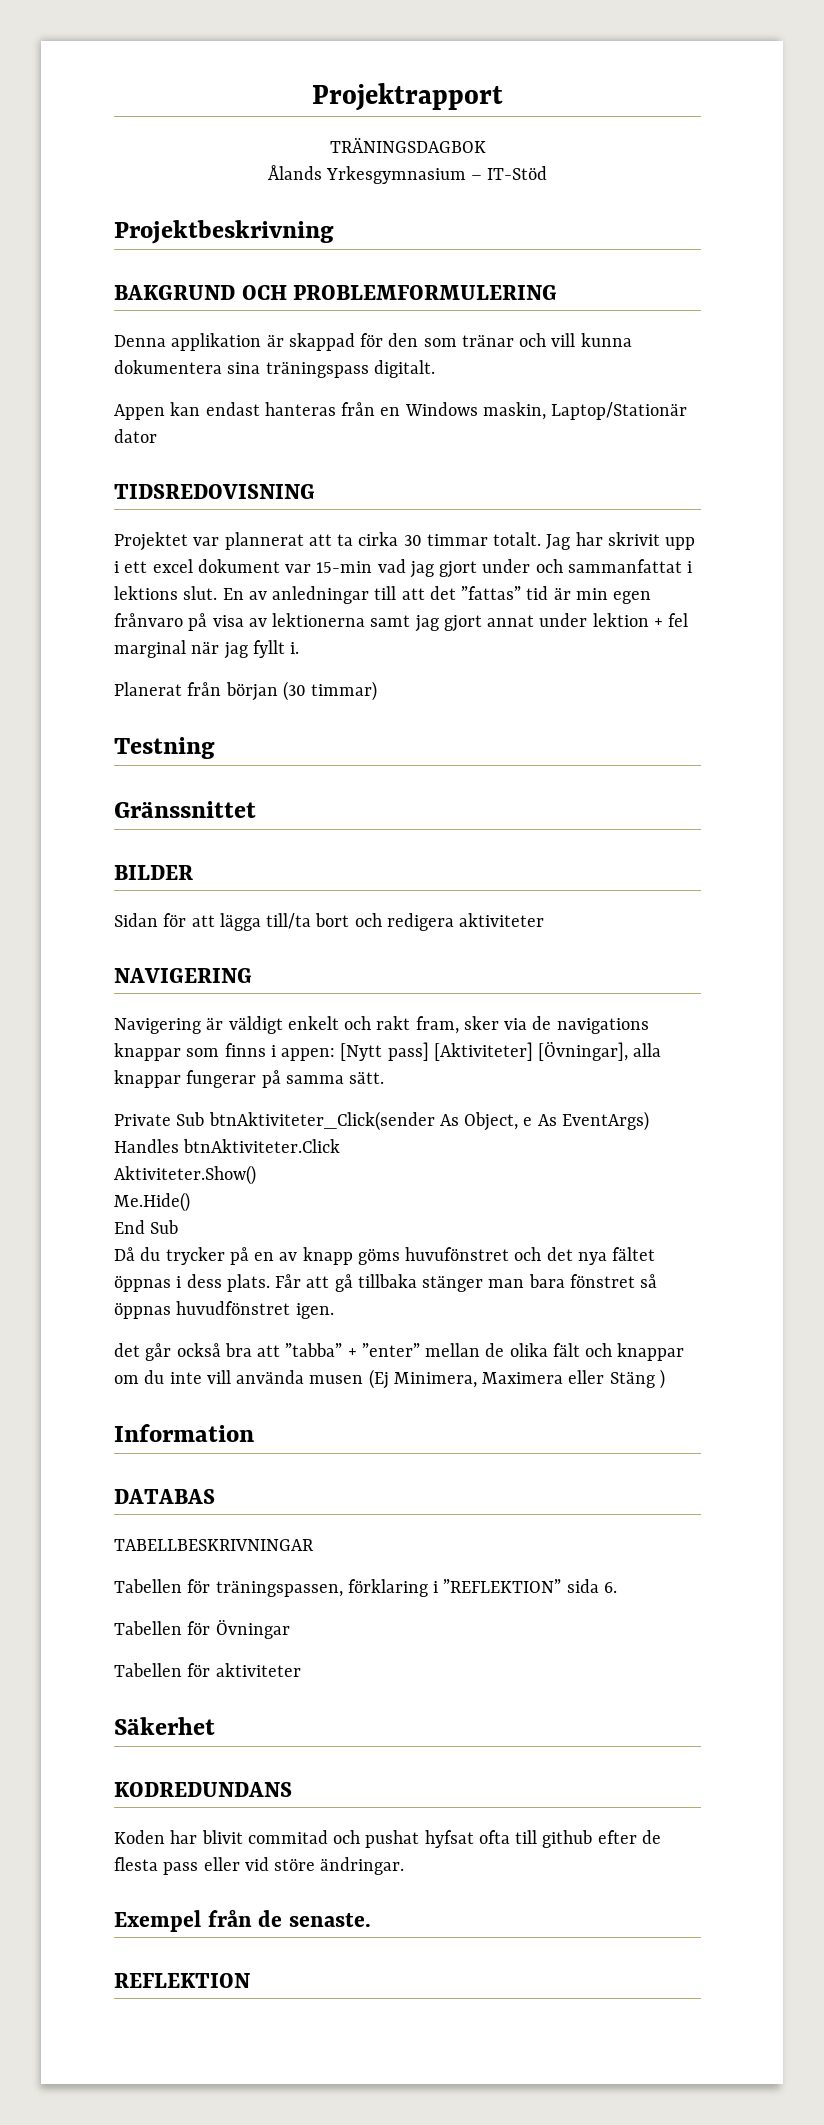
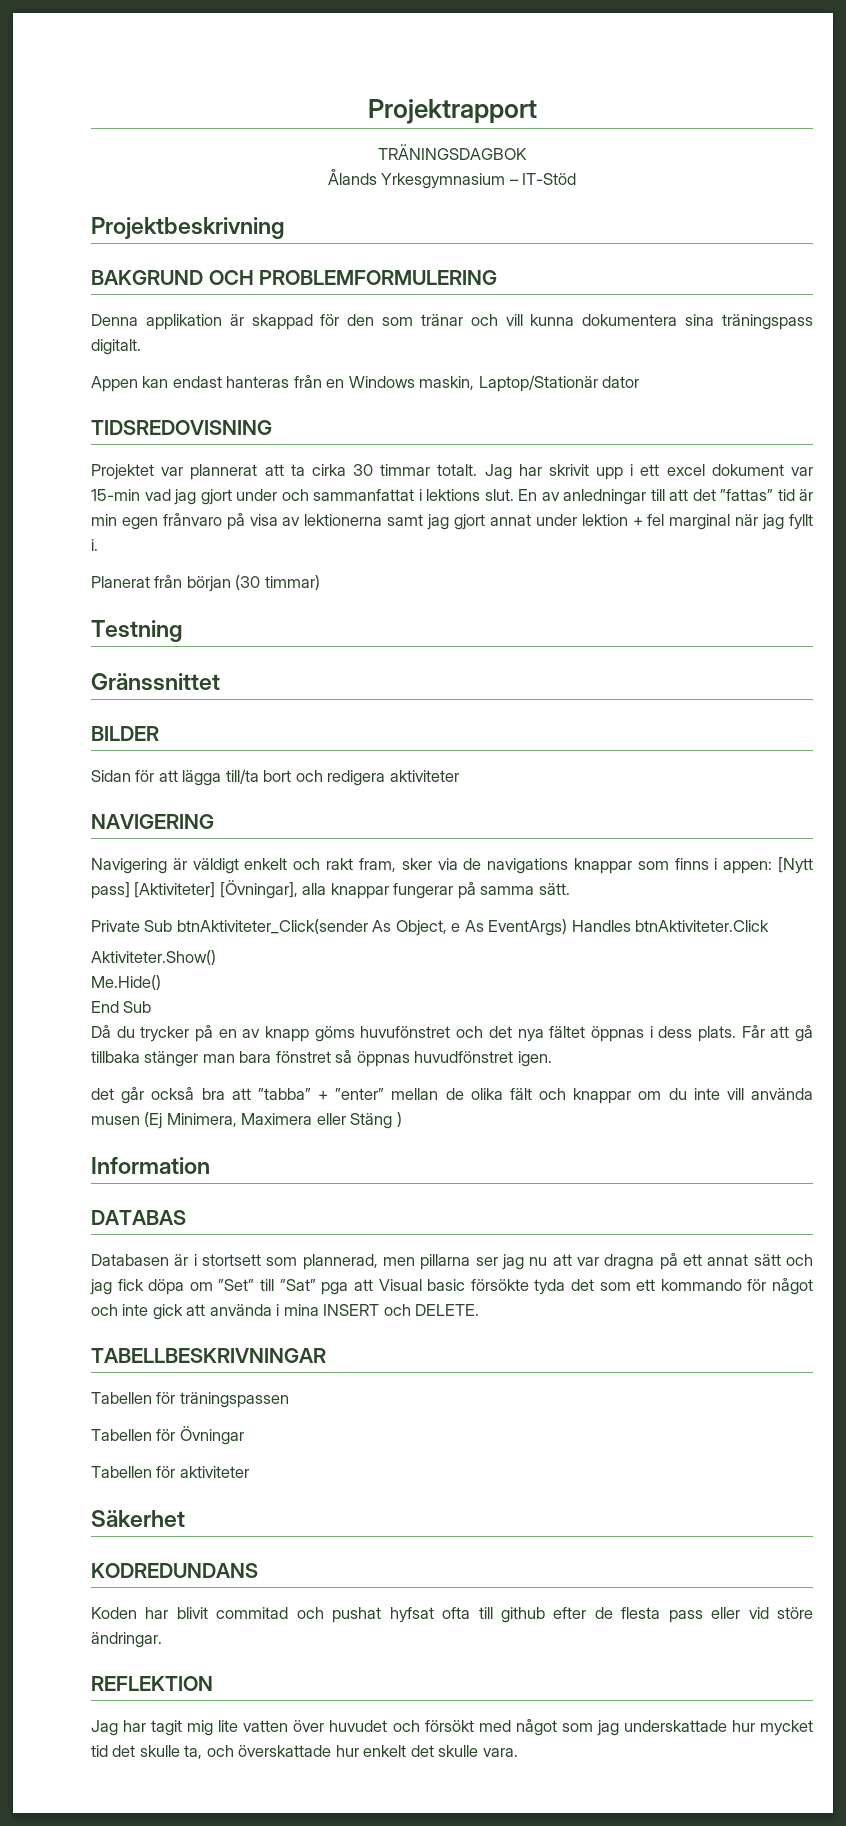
[114,1539,314,1551] [114,1579,617,1597] TABELLBESKRIVNINGAR // Tabellen för träningspassen, förklaring i ”REFLEKTION” sida 6. -> [91,1253,814,1270] [90,1278,813,1295] [91,1304,480,1320] [91,1348,326,1363] [91,1392,289,1408] Databasen är i stortsett som plannerad, men pillarna ser jag nu att var dragna på ett annat sätt och jag fick döpa om ”Set” till ”Sat” pga att Visual basic försökte tyda det som ett kommando för något och inte gick att använda i mina INSERT och DELETE. // TABELLBESKRIVNINGAR // Tabellen för träningspassen
[114,1909,371,1932] [114,1973,250,1988] Exempel från de senaste. // REFLEKTION -> [91,1676,213,1691] [91,1719,813,1736] [91,1745,518,1759] REFLEKTION // Jag har tagit mig lite vatten över huvudet och försökt med något som jag underskattade hur mycket tid det skulle ta, och överskattade hur enkelt det skulle vara.

